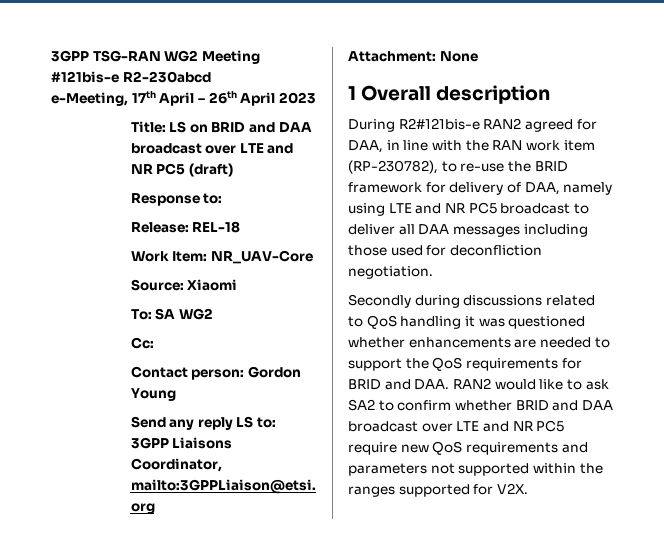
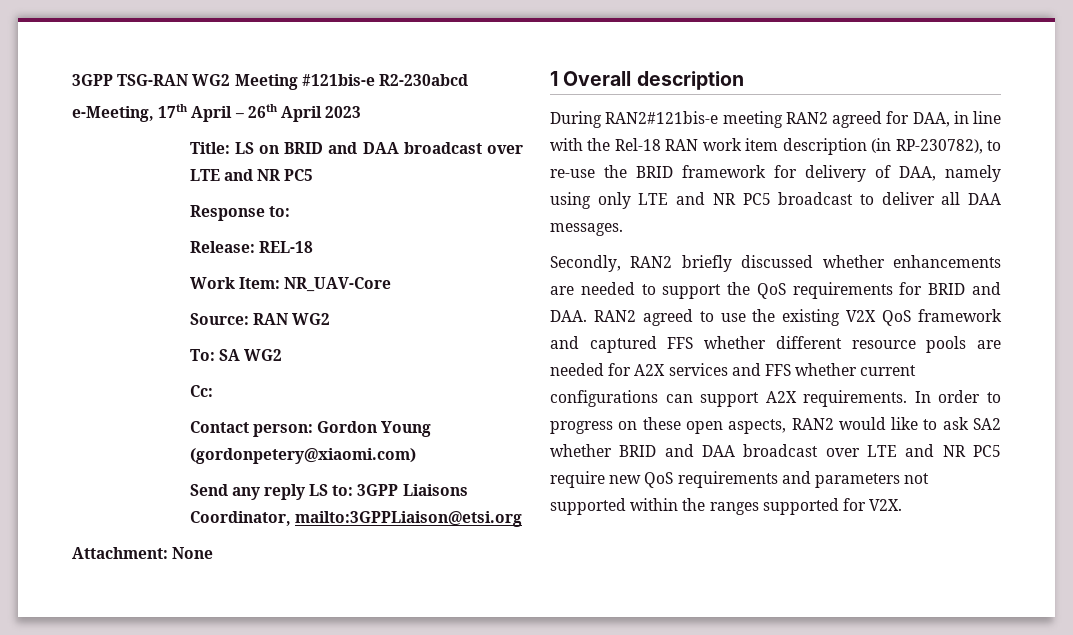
[188,163,233,177] (draft) -> (314, 175) none
[187,279,238,291] Xiaomi -> [252,313,330,325] RAN WG2
(176, 394) none -> [189,448,416,464] (gordonpetery@xiaomi.com)
[398,118,480,130] R2#121bis-e -> [605,111,783,128] RAN2#121bis-e meeting
(489, 145) none -> [614,138,661,151] Rel-18
[348,160,438,174] (RP-230782), -> [782,138,983,155] description (in RP-230782),
(385, 209) none -> [597,192,631,209] only
[452,224,588,237] [348,245,542,256] [348,266,433,279] [348,294,595,308] [348,315,586,329] messages including those used for deconfliction negotiation. // Secondly during discussions related to QoS handling it was questioned -> [550,223,623,236] [550,255,814,272] messages. // Secondly, RAN2 briefly discussed
(491, 383) none -> [642,309,1002,326] [550,336,1001,353] [550,363,917,376] [550,390,1001,407] [550,417,834,434] agreed to use the existing V2X QoS framework and captured FFS whether different resource pools are needed for A2X services and FFS whether current configurations can support A2X requirements. In order to progress on these open aspects, RAN2
[378,400,452,411] to confirm -> (1001, 424) none

